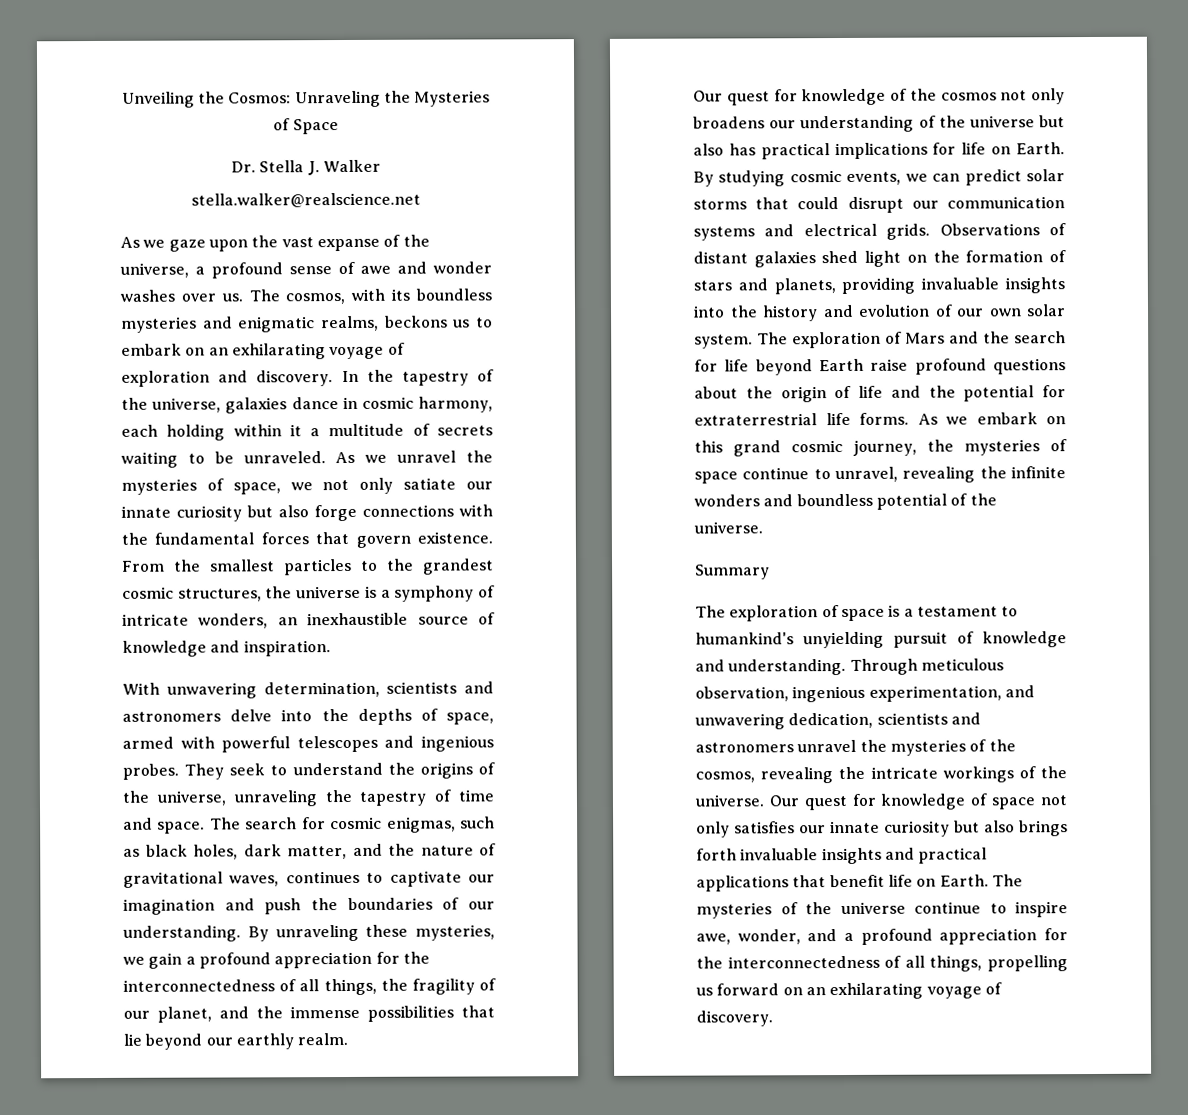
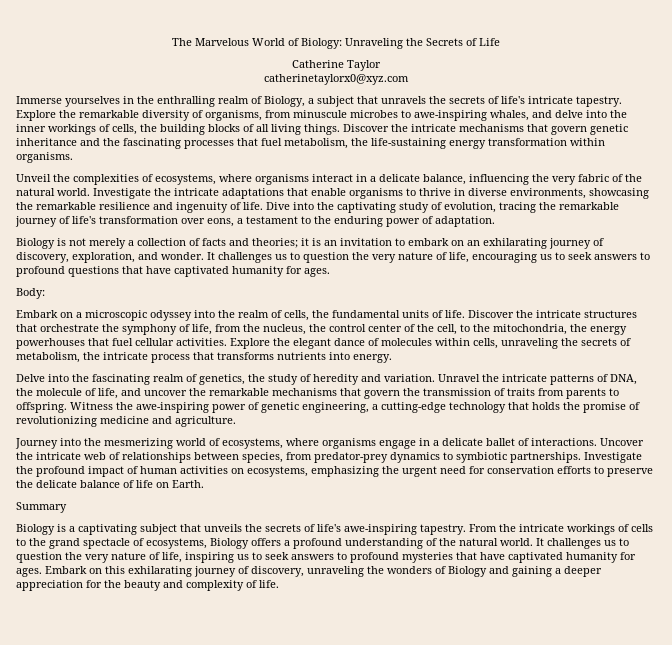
[121,90,491,108] [273,118,339,135] [231,159,381,176] [191,192,421,208] [120,234,430,252] [120,261,492,279] [120,288,492,305] [121,315,471,333] Unveiling the Cosmos: Unraveling the Mysteries of Space // Dr. Stella J. Walker // stella.walker@realscience.net // As we gaze upon the vast expanse of the universe, a profound sense of awe and wonder washes over us. The cosmos, with its boundless mysteries and enigmatic realms, beckons us -> [172,38,500,49] [292,60,381,71] [264,74,409,85] [16,96,622,107] [16,110,627,121] [16,124,628,135] [16,138,605,149] [16,152,73,163] [16,174,642,185] [16,188,649,199] [16,202,619,213] [15,216,495,227] [16,238,392,249] The Marvelous World of Biology: Unraveling the Secrets of Life // Catherine Taylor // catherinetaylorx0@xyz.com // Immerse yourselves in the enthralling realm of Biology, a subject that unravels the secrets of life's intricate tapestry. Explore the remarkable diversity of organisms, from minuscule microbes to awe-inspiring whales, and delve into the inner workings of cells, the building blocks of all living things. Discover the intricate mechanisms that govern genetic inheritance and the fascinating processes that fuel metabolism, the life-sustaining energy transformation within organisms. // Unveil the complexities of ecosystems, where organisms interact in a delicate balance, influencing the very fabric of the natural world. Investigate the intricate adaptations that enable organisms to thrive in diverse environments, showcasing the remarkable resilience and ingenuity of life. Dive into the captivating study of evolution, tracing the remarkable journey of life's transformation over eons, a testament to the enduring power of adaptation. // Biology is not merely a collection of facts and theories; it is an invitation
[329,342,405,360] [121,369,495,387] [121,396,494,414] [121,423,493,441] [121,450,493,468] [121,477,493,495] [121,504,493,522] [121,531,494,548] [122,558,494,576] [122,585,496,602] [122,612,496,629] [122,640,331,657] [122,681,494,699] [122,708,494,725] [122,735,495,753] [122,762,496,780] [122,789,494,807] [123,816,495,834] [123,843,496,860] [123,870,496,888] [123,897,495,915] [123,924,495,942] [123,951,430,969] [123,978,496,996] [123,1005,495,1023] [123,1032,349,1050] [693,88,1065,106] [693,115,1065,133] [693,142,1065,160] [693,169,1065,187] [693,196,1065,213] [693,223,1066,241] [693,250,1066,268] [693,277,1065,295] [693,304,1066,322] [694,331,1066,349] [694,358,1066,376] [694,385,1066,403] [694,412,1066,426] [694,439,1067,457] [694,466,1066,484] [694,493,997,510] [694,521,763,534] [695,564,770,580] [695,604,1019,622] [695,631,1067,649] [695,658,1004,676] [695,685,1035,703] [695,712,981,730] [695,739,1016,756] [695,766,1067,784] [695,793,1067,811] [696,820,1068,838] [696,847,988,865] [696,874,1023,892] [696,901,1068,919] [696,928,1068,945] [696,955,1068,972] [696,982,1002,1000] [696,1010,773,1027] voyage of exploration and discovery. In the tapestry of the universe, galaxies dance in cosmic harmony, each holding within it a multitude of secrets waiting to be unraveled. As we unravel the mysteries of space, we not only satiate our innate curiosity but also forge connections with the fundamental forces that govern existence. From the smallest particles to the grandest cosmic structures, the universe is a symphony of intricate wonders, an inexhaustible source of knowledge and inspiration. // With unwavering determination, scientists and astronomers delve into the depths of space, armed with powerful telescopes and ingenious probes. They seek to understand the origins of the universe, unraveling the tapestry of time and space. The search for cosmic enigmas, such as black holes, dark matter, and the nature of gravitational waves, continues to captivate our imagination and push the boundaries of our understanding. By unraveling these mysteries, we gain a profound appreciation for the interconnectedness of all things, the fragility of our planet, and the immense possibilities that lie beyond our earthly realm. // Our quest for knowledge of the cosmos not only broadens our understanding of the universe but also has practical implications for life on Earth. By studying cosmic events, we can predict solar storms that could disrupt our communication systems and electrical grids. Observations of distant galaxies shed light on the formation of stars and planets, providing invaluable insights into the history and evolution of our own solar system. The exploration of Mars and the search for life beyond Earth raise profound questions about the origin of life and the potential for extraterrestrial life forms. As we embark on this grand cosmic journey, the mysteries of space continue to unravel, revealing the infinite wonders and boundless potential of the universe. // Summary // The exploration of space is a testament to humankind's unyielding pursuit of knowledge and understanding. Through meticulous observation, ingenious experimentation, and unwavering dedication, scientists and astronomers unravel the mysteries of the cosmos, revealing the intricate workings of the universe. Our quest for knowledge of space not only satisfies our innate curiosity but also brings forth invaluable insights and practical applications that benefit life on Earth. The mysteries of the universe continue to inspire awe, wonder, and a profound appreciation for the interconnectedness of all things, propelling us forward on an exhilarating voyage of discovery. -> [549,238,604,249] [16,252,650,263] [16,266,330,277] [16,288,45,299] [16,310,637,321] [16,324,627,335] [16,338,631,349] [16,352,392,363] [16,374,637,385] [16,388,619,399] [16,402,640,413] [16,416,236,427] [15,438,644,449] [16,452,642,463] [16,466,653,477] [16,480,204,488] [16,502,67,513] [16,524,653,535] [16,538,629,549] [16,552,636,563] [16,566,602,577] [16,580,279,591] journey of discovery, exploration, and wonder. It challenges us to question the very nature of life, encouraging us to seek answers to profound questions that have captivated humanity for ages. // Body: // Embark on a microscopic odyssey into the realm of cells, the fundamental units of life. Discover the intricate structures that orchestrate the symphony of life, from the nucleus, the control center of the cell, to the mitochondria, the energy powerhouses that fuel cellular activities. Explore the elegant dance of molecules within cells, unraveling the secrets of metabolism, the intricate process that transforms nutrients into energy. // Delve into the fascinating realm of genetics, the study of heredity and variation. Unravel the intricate patterns of DNA, the molecule of life, and uncover the remarkable mechanisms that govern the transmission of traits from parents to offspring. Witness the awe-inspiring power of genetic engineering, a cutting-edge technology that holds the promise of revolutionizing medicine and agriculture. // Journey into the mesmerizing world of ecosystems, where organisms engage in a delicate ballet of interactions. Uncover the intricate web of relationships between species, from predator-prey dynamics to symbiotic partnerships. Investigate the profound impact of human activities on ecosystems, emphasizing the urgent need for conservation efforts to preserve the delicate balance of life on Earth. // Summary // Biology is a captivating subject that unveils the secrets of life's awe-inspiring tapestry. From the intricate workings of cells to the grand spectacle of ecosystems, Biology offers a profound understanding of the natural world. It challenges us to question the very nature of life, inspiring us to seek answers to profound mysteries that have captivated humanity for ages. Embark on this exhilarating journey of discovery, unraveling the wonders of Biology and gaining a deeper appreciation for the beauty and complexity of life.

